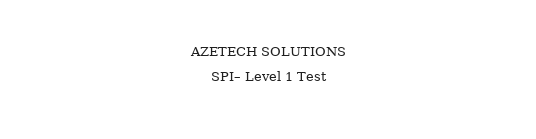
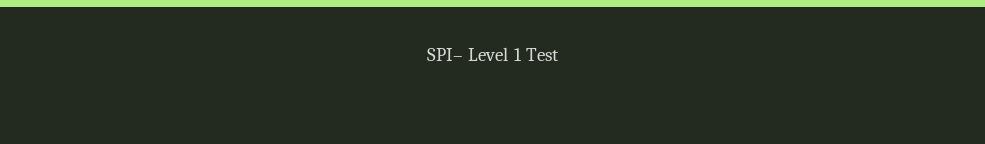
[189,47,346,56] AZETECH SOLUTIONS // -> (427, 54) none

